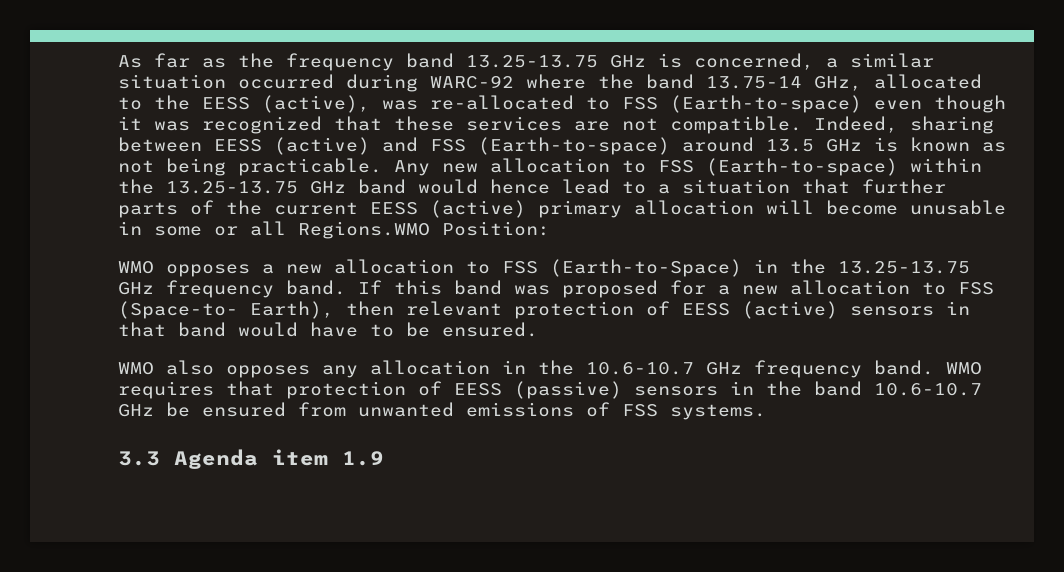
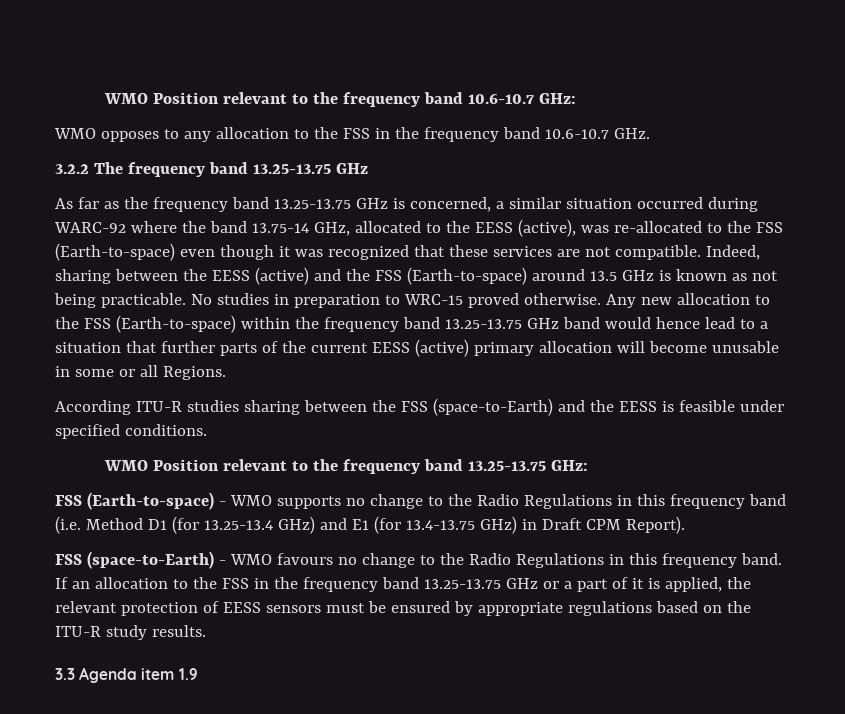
(118, 61) none -> [104,92,577,107] [54,127,650,142] [55,162,368,177] WMO Position relevant to the frequency band 10.6-10.7 GHz: // WMO opposes to any allocation to the FSS in the frequency band 10.6-10.7 GHz. // 3.2.2 The frequency band 13.25-13.75 GHz //
(610, 103) none -> [726,221,751,233] the
(202, 144) none -> [182,269,207,281] the
(418, 144) none -> [345,269,370,281] the
(382, 167) none -> [190,293,601,308] No studies in preparation to WRC-15 proved otherwise.
(646, 166) none -> [55,317,79,329] the
(154, 186) none -> [323,317,440,332] frequency band
[298,221,550,239] [118,259,970,277] [118,280,994,298] [118,301,970,319] [118,322,538,337] [118,360,982,378] [118,381,982,399] [118,402,766,420] Regions.WMO Position: // WMO opposes a new allocation to FSS (Earth-to-Space) in the 13.25-13.75 GHz frequency band. If this band was proposed for a new allocation to FSS (Space-to- Earth), then relevant protection of EESS (active) sensors in that band would have to be ensured. // WMO also opposes any allocation in the 10.6-10.7 GHz frequency band. WMO requires that protection of EESS (passive) sensors in the band 10.6-10.7 GHz be ensured from unwanted emissions of FSS systems. -> [162,366,226,380] [55,398,784,416] [55,424,207,439] [104,459,589,474] [55,492,786,510] [55,516,685,534] [55,551,782,569] [55,577,751,592] [55,601,751,616] [55,625,206,640] Regions. // According ITU-R studies sharing between the FSS (space-to-Earth) and the EESS is feasible under specified conditions. // WMO Position relevant to the frequency band 13.25-13.75 GHz: // FSS (Earth-to-space) - WMO supports no change to the Radio Regulations in this frequency band (i.e. Method D1 (for 13.25-13.4 GHz) and E1 (for 13.4-13.75 GHz) in Draft CPM Report). // FSS (space-to-Earth) - WMO favours no change to the Radio Regulations in this frequency band. If an allocation to the FSS in the frequency band 13.25-13.75 GHz or a part of it is applied, the relevant protection of EESS sensors must be ensured by appropriate regulations based on the ITU-R study results.

